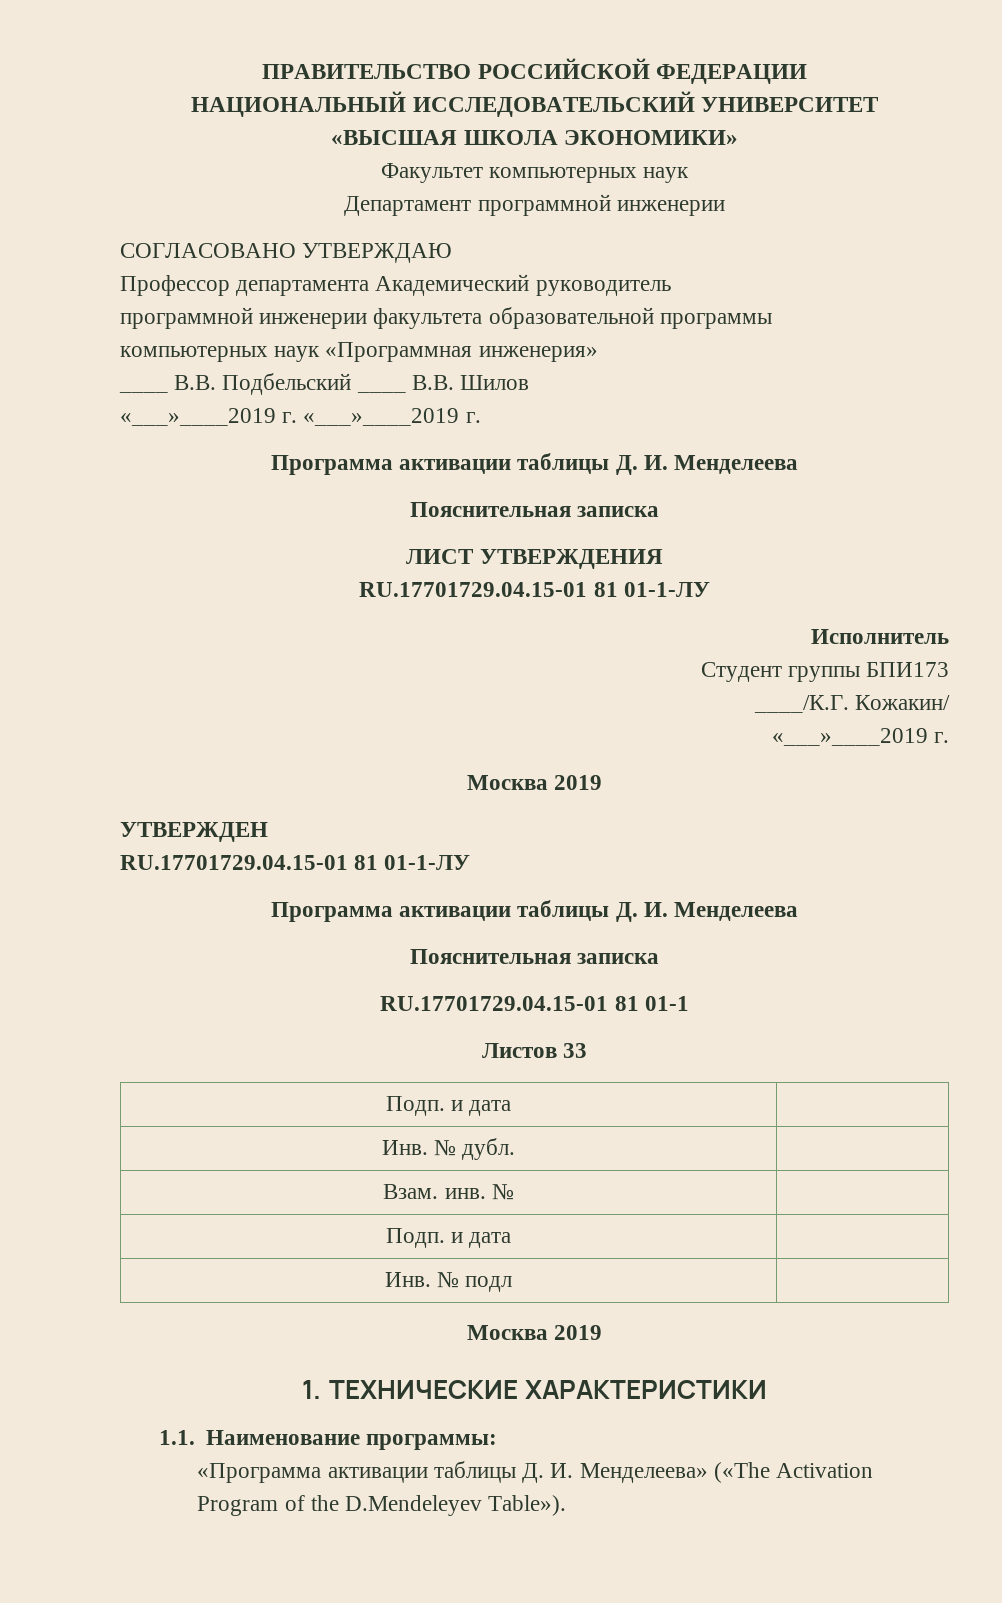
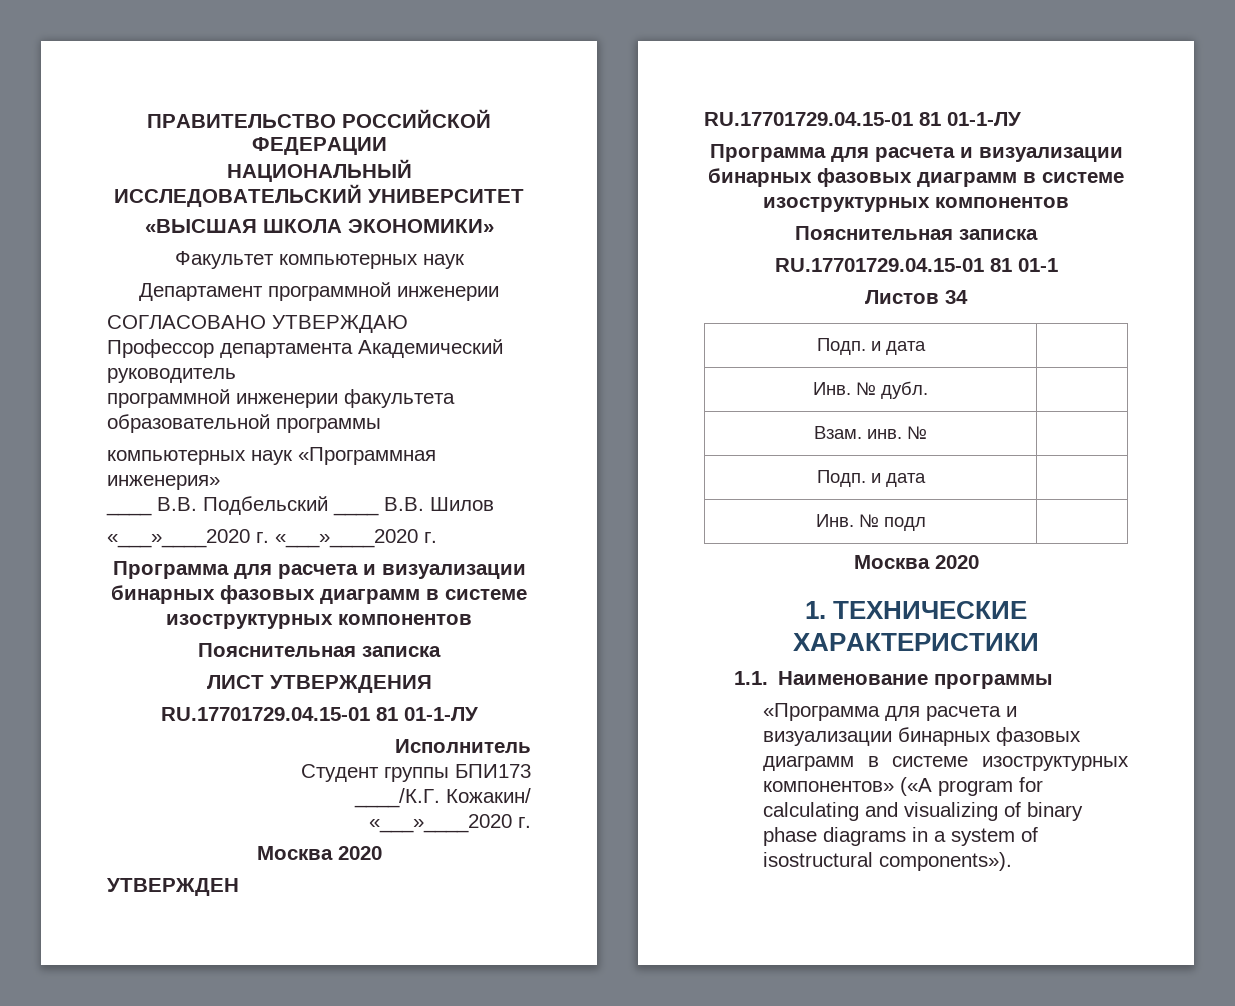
[120,408,460,426] «___»____2019 г. «___»____2019 -> [107,529,418,548] «___»____2020 г. «___»____2020
[399,453,799,475] активации таблицы Д. И. Менделеева -> [233,564,526,579] [111,585,527,604] [166,614,472,629] для расчета и визуализации бинарных фазовых диаграмм в системе изоструктурных компонентов
[771,728,928,746] «___»____2019 -> [369,814,512,833] «___»____2020
[554,775,603,790] 2019 -> [337,846,382,860] 2020
[399,900,799,922] активации таблицы Д. И. Менделеева -> [830,147,1123,162] [708,168,1124,187] [763,197,1069,212] для расчета и визуализации бинарных фазовых диаграмм в системе изоструктурных компонентов
[563,1043,588,1058] 33 -> [945,290,968,304] 34
[554,1325,603,1340] 2019 -> [934,555,979,569] 2020
[366,1434,498,1450] программы: -> [933,674,1053,689] программы
[327,1461,873,1483] [197,1495,567,1516] активации таблицы Д. И. Менделеева» («The Activation Program of the D.Mendeleyev Table»). -> [885,706,1018,721] [763,727,1082,746] [763,756,1129,771] [763,777,1044,796] [763,802,1084,821] [763,827,1039,846] [763,852,1013,871] для расчета и визуализации бинарных фазовых диаграмм в системе изоструктурных компонентов» («A program for calculating and visualizing of binary phase diagrams in a system of isostructural components»).

